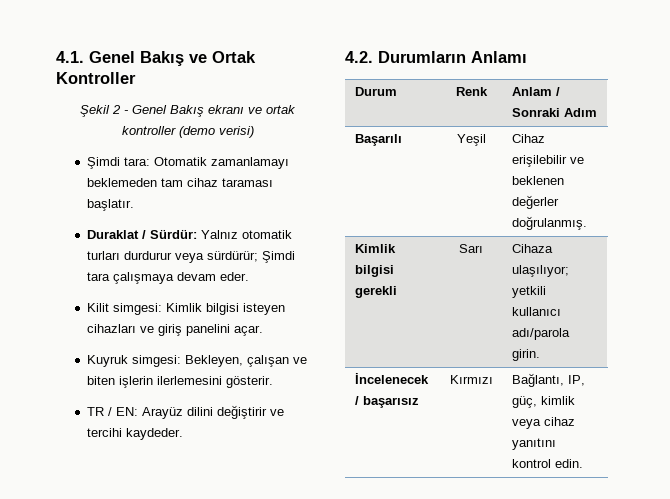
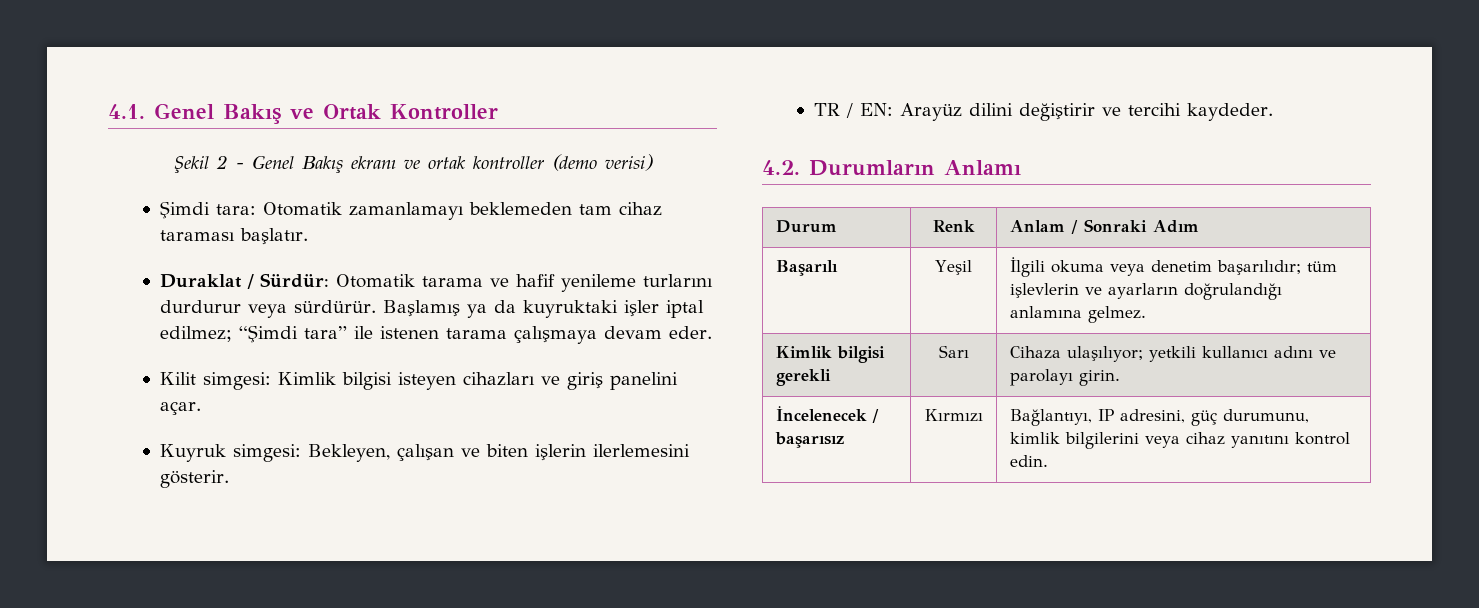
[200,230,292,239] [86,251,295,263] [86,272,110,281] Yalnız otomatik turları durdurur veya sürdürür; Şimdi tara -> [336,274,714,292] [160,300,705,318] [160,325,508,343] Otomatik tarama ve hafif yenileme turlarını durdurur veya sürdürür. Başlamış ya da kuyruktaki işler iptal edilmez; “Şimdi tara” ile istenen tarama
[511,134,545,143] [511,155,584,167] [511,176,564,185] [511,195,559,209] [511,216,587,230] Cihaz erişilebilir ve beklenen değerler doğrulanmış. -> [1009,257,1337,277] [1009,283,1282,300] [1009,306,1146,323] İlgili okuma veya denetim başarılıdır; tüm işlevlerin ve ayarların doğrulandığı anlamına gelmez.
[511,328,570,340] adı/parola -> [1273,346,1336,358] [1009,369,1073,386] adını ve parolayı
[511,373,585,387] [511,396,575,408] Bağlantı, IP, güç, kimlik -> [1009,409,1309,426] [1009,432,1139,449] Bağlantıyı, IP adresini, güç durumunu, kimlik bilgilerini

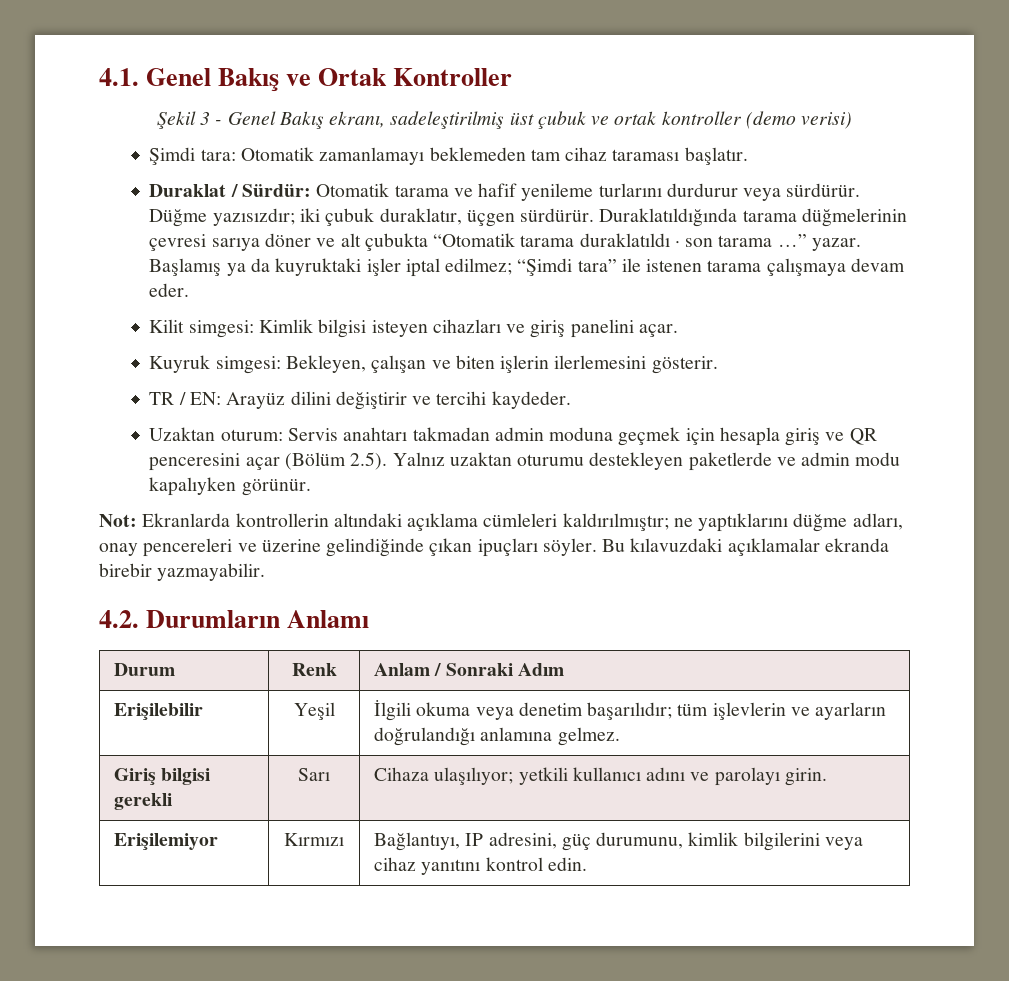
[215,155,228,169] 2 -> [200,112,211,125] 3
[350,156,396,169] ekranı -> [329,111,586,129] ekranı, sadeleştirilmiş üst çubuk
(377, 306) none -> [149,208,907,227] [149,233,861,251] Düğme yazısızdır; iki çubuk duraklatır, üçgen sürdürür. Duraklatıldığında tarama düğmelerinin çevresi sarıya döner ve alt çubukta “Otomatik tarama duraklatıldı · son tarama …” yazar.
(1274, 112) none -> [149,427,877,446] [149,452,901,471] [149,477,311,496] [99,513,903,532] [99,538,889,557] [99,563,266,581] // Uzaktan oturum: Servis anahtarı takmadan admin moduna geçmek için hesapla giriş ve QR penceresini açar (Bölüm 2.5). Yalnız uzaktan oturumu destekleyen paketlerde ve admin modu kapalıyken görünür. // Not: Ekranlarda kontrollerin altındaki açıklama cümleleri kaldırılmıştır; ne yaptıklarını düğme adları, onay pencereleri ve üzerine gelindiğinde çıkan ipuçları söyler. Bu kılavuzdaki açıklamalar ekranda birebir yazmayabilir.
[775,260,838,276] Başarılı -> [114,703,204,720] Erişilebilir
[775,346,832,358] Kimlik -> [114,768,157,785] Giriş
[775,406,879,423] [774,432,844,448] İncelenecek / başarısız -> [114,833,219,850] Erişilemiyor

